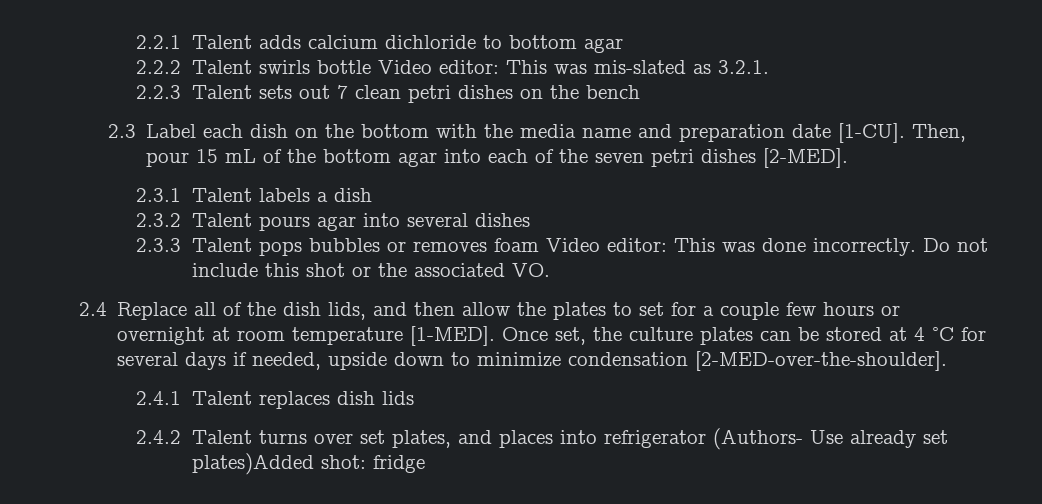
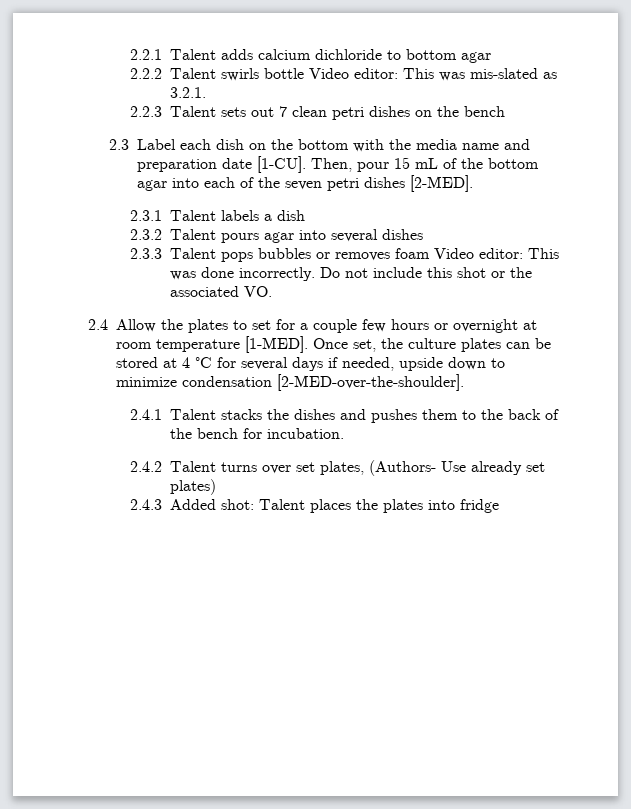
[117,302,511,320] Replace all of the dish lids, and then allow -> [115,319,156,332] Allow
[258,391,414,409] replaces dish lids -> [220,409,559,423] [169,428,344,439] stacks the dishes and pushes them to the back of the bench for incubation.
[457,428,948,450] [191,453,366,475] and places into refrigerator (Authors- Use already set plates)Added shot: -> [368,460,545,476] [169,479,216,495] [129,499,455,513] (Authors- Use already set plates) // 2.4.3 Added shot: Talent places the plates into

